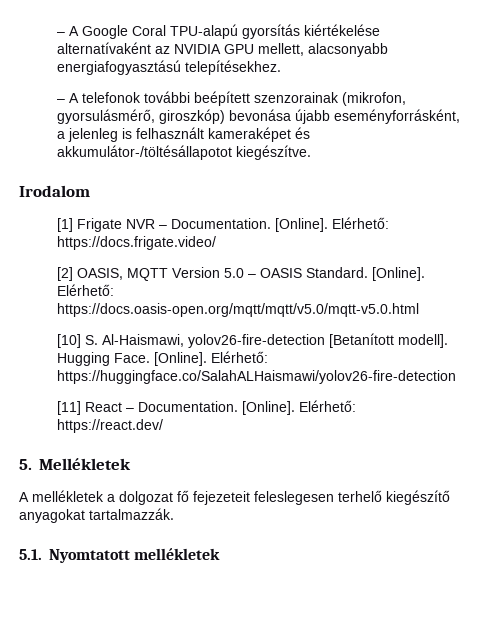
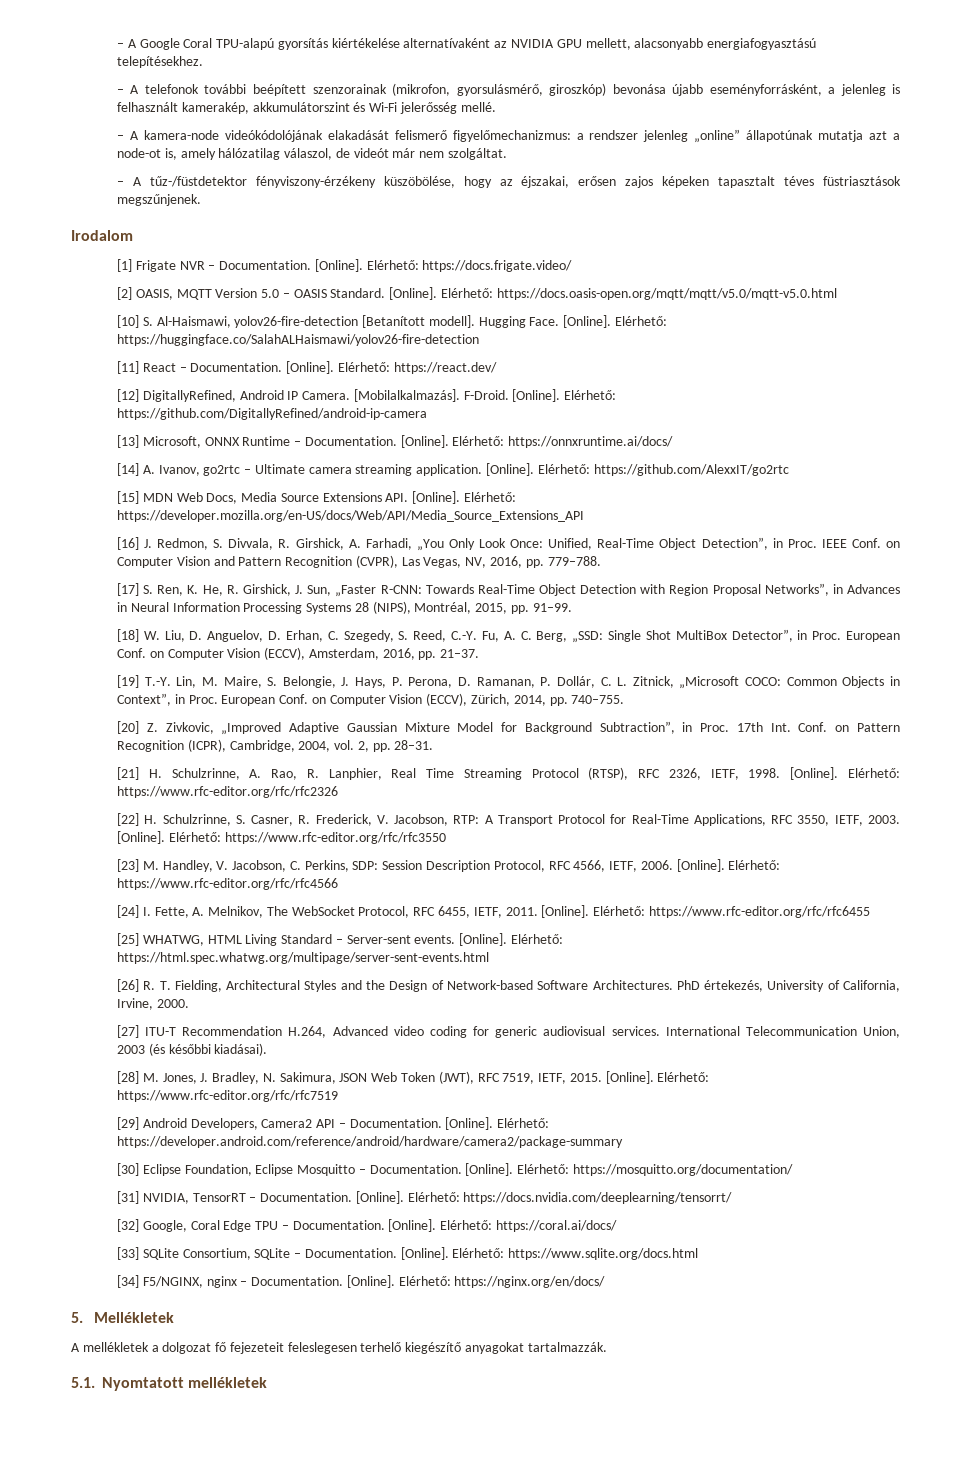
[208,127,311,142] [57,145,312,160] kameraképet és akkumulátor-/töltésállapotot kiegészítve. -> [181,102,496,114] [116,129,900,143] [116,148,508,160] [116,176,901,188] [116,194,201,206] kamerakép, akkumulátorszint és Wi-Fi jelerősség mellé. // – A kamera-node videókódolójának elakadását felismerő figyelőmechanizmus: a rendszer jelenleg „online” állapotúnak mutatja azt a node-ot is, amely hálózatilag válaszol, de videót már nem szolgáltat. // – A tűz-/füstdetektor fényviszony-érzékeny küszöbölése, hogy az éjszakai, erősen zajos képeken tapasztalt téves füstriasztások megszűnjenek.
(164, 426) none -> [116,389,617,402] [116,408,427,420] [116,435,674,448] [116,463,789,476] [116,491,517,504] [116,510,584,522] [116,537,900,551] [116,555,601,568] [116,583,901,597] [116,601,572,614] [116,629,901,643] [116,647,480,660] [116,675,901,689] [116,693,625,706] [116,721,901,735] [116,739,434,752] [116,767,901,780] [116,786,338,798] [116,813,900,826] [116,831,446,844] [116,859,781,872] [116,878,338,890] [116,905,870,918] [116,933,564,946] [116,952,489,964] [116,979,901,992] [116,998,189,1010] [116,1025,901,1038] [116,1043,268,1056] [116,1071,710,1084] [116,1090,338,1102] [116,1117,550,1130] [116,1136,623,1148] [116,1163,794,1176] [116,1191,733,1204] [116,1219,618,1232] [116,1247,699,1260] [116,1275,606,1288] // [12] DigitallyRefined, Android IP Camera. [Mobilalkalmazás]. F-Droid. [Online]. Elérhető: https://github.com/DigitallyRefined/android-ip-camera // [13] Microsoft, ONNX Runtime – Documentation. [Online]. Elérhető: https://onnxruntime.ai/docs/ // [14] A. Ivanov, go2rtc – Ultimate camera streaming application. [Online]. Elérhető: https://github.com/AlexxIT/go2rtc // [15] MDN Web Docs, Media Source Extensions API. [Online]. Elérhető: https://developer.mozilla.org/en-US/docs/Web/API/Media_Source_Extensions_API // [16] J. Redmon, S. Divvala, R. Girshick, A. Farhadi, „You Only Look Once: Unified, Real-Time Object Detection”, in Proc. IEEE Conf. on Computer Vision and Pattern Recognition (CVPR), Las Vegas, NV, 2016, pp. 779–788. // [17] S. Ren, K. He, R. Girshick, J. Sun, „Faster R-CNN: Towards Real-Time Object Detection with Region Proposal Networks”, in Advances in Neural Information Processing Systems 28 (NIPS), Montréal, 2015, pp. 91–99. // [18] W. Liu, D. Anguelov, D. Erhan, C. Szegedy, S. Reed, C.-Y. Fu, A. C. Berg, „SSD: Single Shot MultiBox Detector”, in Proc. European Conf. on Computer Vision (ECCV), Amsterdam, 2016, pp. 21–37. // [19] T.-Y. Lin, M. Maire, S. Belongie, J. Hays, P. Perona, D. Ramanan, P. Dollár, C. L. Zitnick, „Microsoft COCO: Common Objects in Context”, in Proc. European Conf. on Computer Vision (ECCV), Zürich, 2014, pp. 740–755. // [20] Z. Zivkovic, „Improved Adaptive Gaussian Mixture Model for Background Subtraction”, in Proc. 17th Int. Conf. on Pattern Recognition (ICPR), Cambridge, 2004, vol. 2, pp. 28–31. // [21] H. Schulzrinne, A. Rao, R. Lanphier, Real Time Streaming Protocol (RTSP), RFC 2326, IETF, 1998. [Online]. Elérhető: https://www.rfc-editor.org/rfc/rfc2326 // [22] H. Schulzrinne, S. Casner, R. Frederick, V. Jacobson, RTP: A Transport Protocol for Real-Time Applications, RFC 3550, IETF, 2003. [Online]. Elérhető: https://www.rfc-editor.org/rfc/rfc3550 // [23] M. Handley, V. Jacobson, C. Perkins, SDP: Session Description Protocol, RFC 4566, IETF, 2006. [Online]. Elérhető: https://www.rfc-editor.org/rfc/rfc4566 // [24] I. Fette, A. Melnikov, The WebSocket Protocol, RFC 6455, IETF, 2011. [Online]. Elérhető: https://www.rfc-editor.org/rfc/rfc6455 // [25] WHATWG, HTML Living Standard – Server-sent events. [Online]. Elérhető: https://html.spec.whatwg.org/multipage/server-sent-events.html // [26] R. T. Fielding, Architectural Styles and the Design of Network-based Software Architectures. PhD értekezés, University of California, Irvine, 2000. // [27] ITU-T Recommendation H.264, Advanced video coding for generic audiovisual services. International Telecommunication Union, 2003 (és későbbi kiadásai). // [28] M. Jones, J. Bradley, N. Sakimura, JSON Web Token (JWT), RFC 7519, IETF, 2015. [Online]. Elérhető: https://www.rfc-editor.org/rfc/rfc7519 // [29] Android Developers, Camera2 API – Documentation. [Online]. Elérhető: https://developer.android.com/reference/android/hardware/camera2/package-summary // [30] Eclipse Foundation, Eclipse Mosquitto – Documentation. [Online]. Elérhető: https://mosquitto.org/documentation/ // [31] NVIDIA, TensorRT – Documentation. [Online]. Elérhető: https://docs.nvidia.com/deeplearning/tensorrt/ // [32] Google, Coral Edge TPU – Documentation. [Online]. Elérhető: https://coral.ai/docs/ // [33] SQLite Consortium, SQLite – Documentation. [Online]. Elérhető: https://www.sqlite.org/docs.html // [34] F5/NGINX, nginx – Documentation. [Online]. Elérhető: https://nginx.org/en/docs/

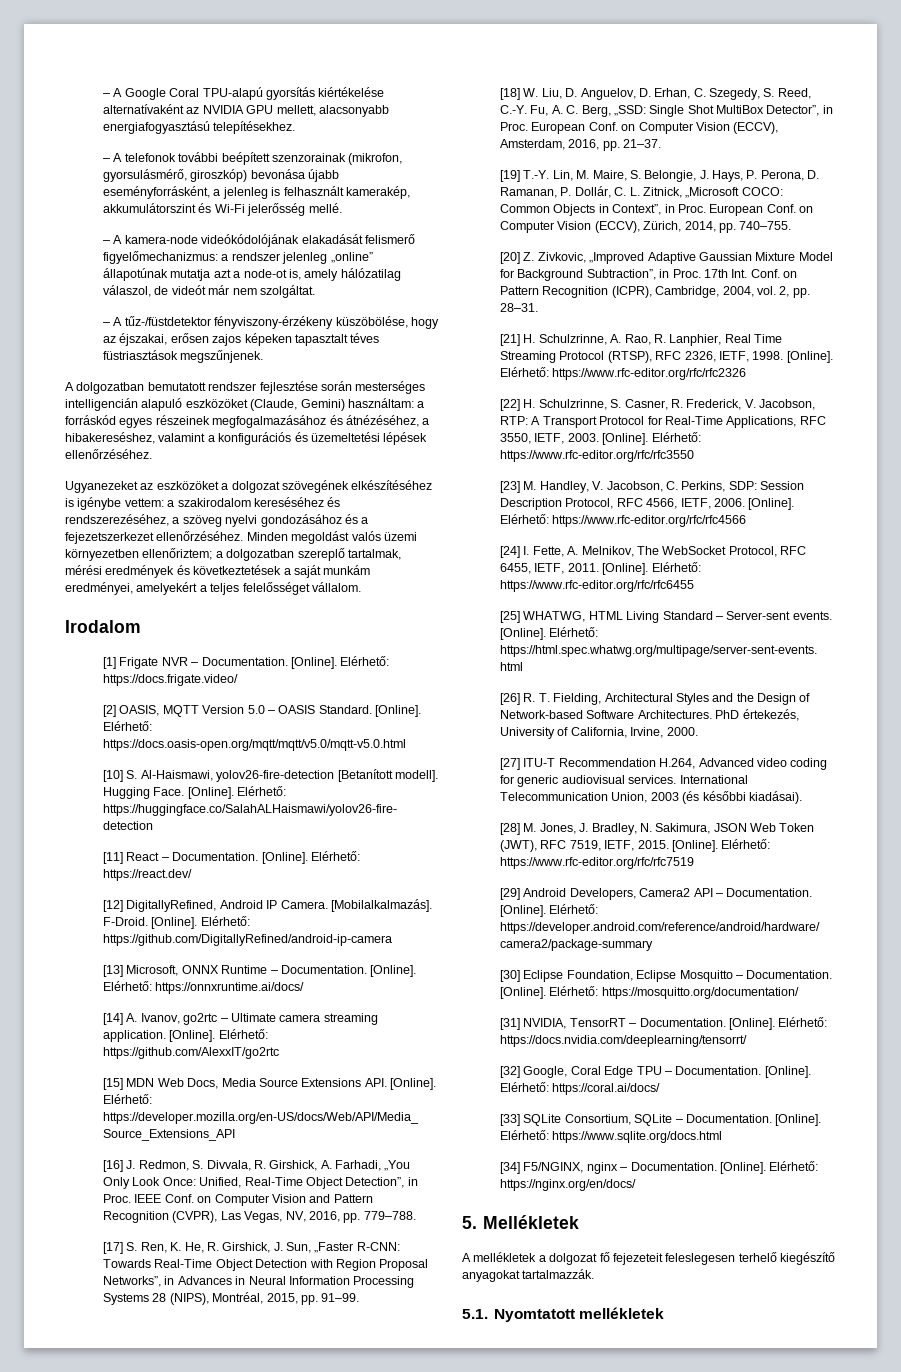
(201, 200) none -> [65,381,426,394] [65,398,425,411] [65,415,430,428] [65,432,428,445] [65,449,152,459] [65,480,433,493] [65,497,341,510] [65,514,369,527] [65,531,417,544] [65,548,401,561] [65,565,371,578] [65,582,361,595] // A dolgozatban bemutatott rendszer fejlesztése során mesterséges intelligencián alapuló eszközöket (Claude, Gemini) használtam: a forráskód egyes részeinek megfogalmazásához és átnézéséhez, a hibakereséshez, valamint a konfigurációs és üzemeltetési lépések ellenőrzéséhez. // Ugyanezeket az eszközöket a dolgozat szövegének elkészítéséhez is igénybe vettem: a szakirodalom kereséséhez és rendszerezéséhez, a szöveg nyelvi gondozásához és a fejezetszerkezet ellenőrzéséhez. Minden megoldást valós üzemi környezetben ellenőriztem; a dolgozatban szereplő tartalmak, mérési eredmények és következtetések a saját munkám eredményei, amelyekért a teljes felelősséget vállalom.

